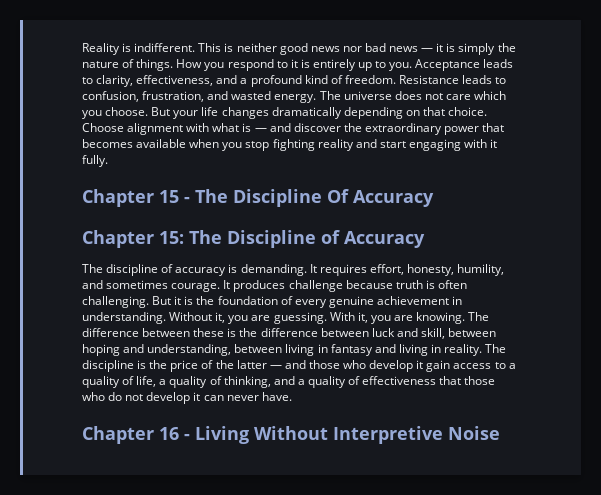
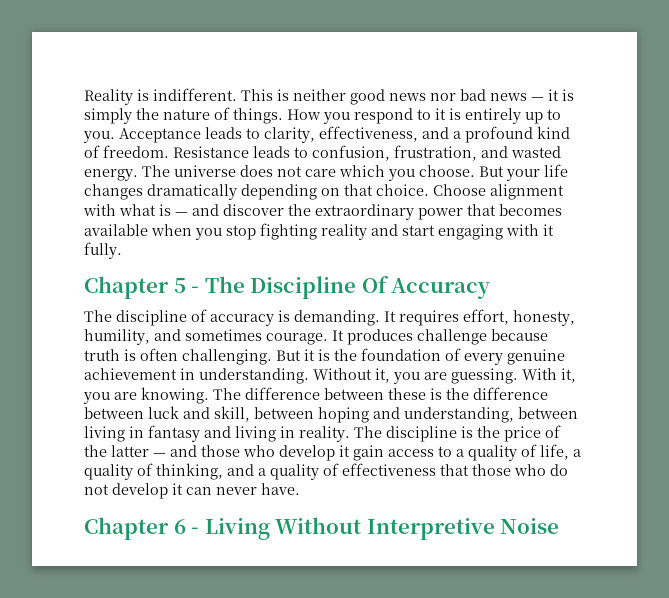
[159,190,179,203] 15 -> [173,278,186,293] 5
[82,230,425,248] // Chapter 15: The Discipline of Accuracy -> (491, 288) none
[159,427,179,440] 16 -> [173,519,186,534] 6

